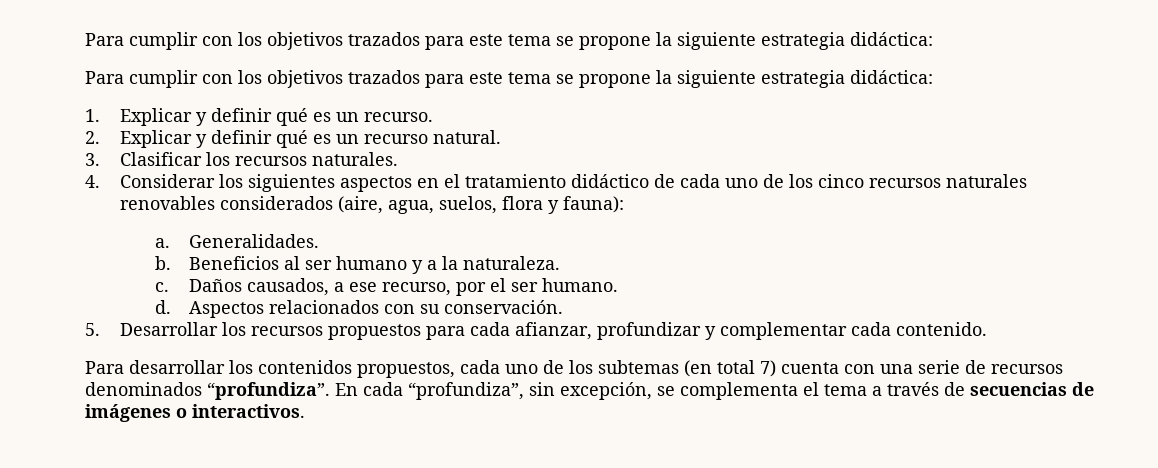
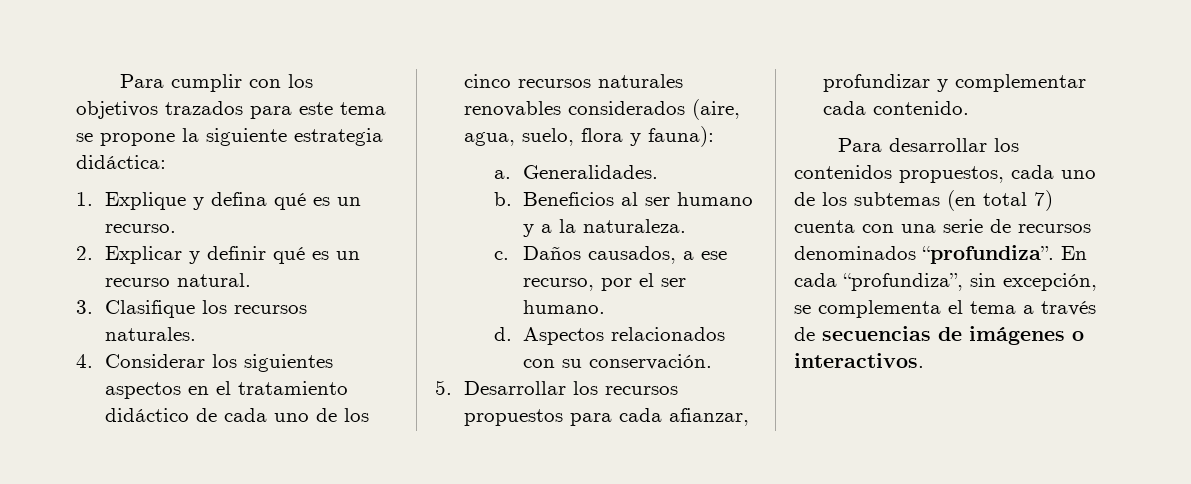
[85,70,933,88] [85,108,272,126] Para cumplir con los objetivos trazados para este tema se propone la siguiente estrategia didáctica: // 1. Explicar y definir -> [76,192,268,210] 1. Explique y defina
[119,152,202,166] Clasificar -> [105,300,196,318] Clasifique
[438,196,497,214] suelos, -> [522,128,575,146] suelo,

